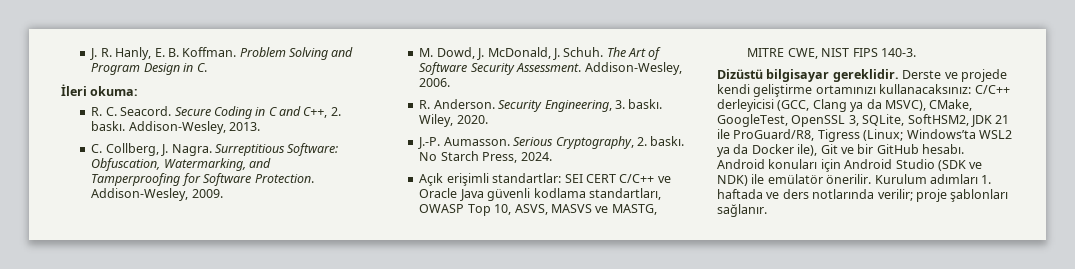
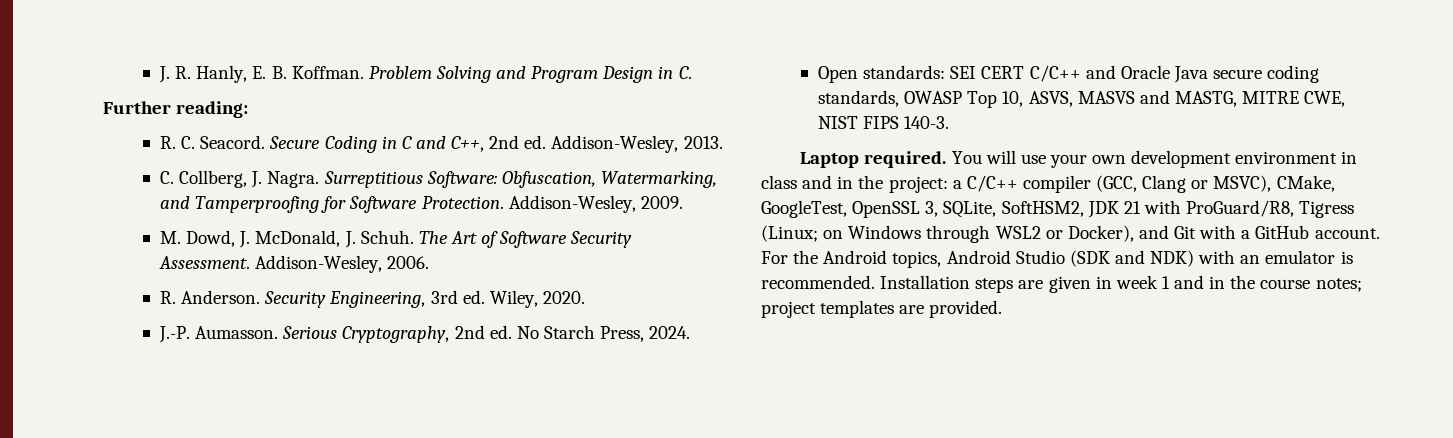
[61,84,139,96] İleri okuma: -> [103,101,249,118] Further reading:
[330,107,341,116] [91,121,126,131] 2. baskı. -> [489,135,547,149] 2nd ed.
[614,99,663,109] 3. baskı. -> [430,290,485,304] 3rd ed.
[636,136,685,146] 2. baskı. -> [454,325,512,339] 2nd ed.
[419,173,562,186] Açık erişimli standartlar: -> [817,65,946,83] Open standards:
[657,176,671,183] ve -> [1085,65,1116,79] and
[487,188,661,201] güvenli kodlama standartları, -> [1213,65,1320,83] [817,90,899,107] secure coding standards,
[595,206,609,213] ve -> [1139,90,1170,104] and
[717,69,1007,82] [717,84,1010,97] [717,99,882,112] Dizüstü bilgisayar gereklidir. Derste ve projede kendi geliştirme ortamınızı kullanacaksınız: C/C++ derleyicisi (GCC, Clang ya da -> [800,150,1358,168] [761,175,1209,193] Laptop required. You will use your own development environment in class and in the project: a C/C++ compiler (GCC, Clang or
[717,129,730,139] ile -> [1143,200,1181,214] with
[906,129,1012,139] [717,144,964,157] [717,159,983,172] [717,174,992,186] [717,189,1009,202] [717,204,767,217] Windows’ta WSL2 ya da Docker ile), Git ve bir GitHub hesabı. Android konuları için Android Studio (SDK ve NDK) ile emülatör önerilir. Kurulum adımları 1. haftada ve ders notlarında verilir; proje şablonları sağlanır. -> [823,225,1380,243] [761,250,1353,268] [761,275,1362,293] [761,300,1003,318] on Windows through WSL2 or Docker), and Git with a GitHub account. For the Android topics, Android Studio (SDK and NDK) with an emulator is recommended. Installation steps are given in week 1 and in the course notes; project templates are provided.

